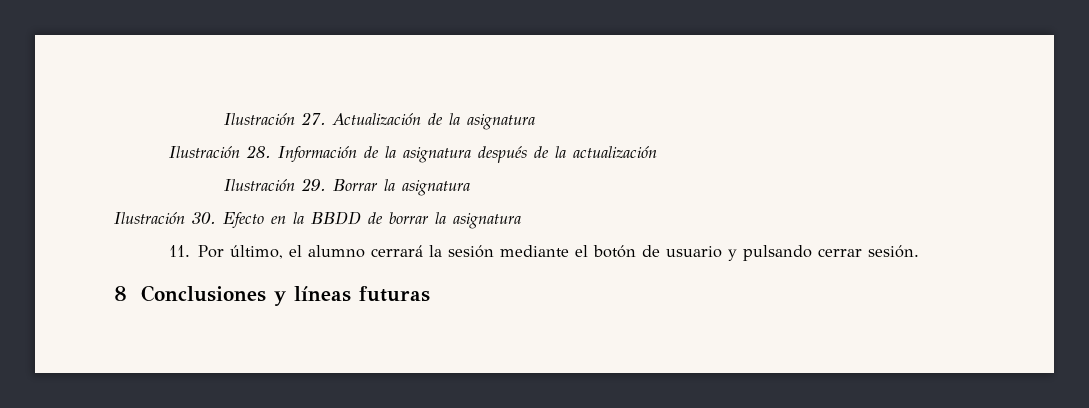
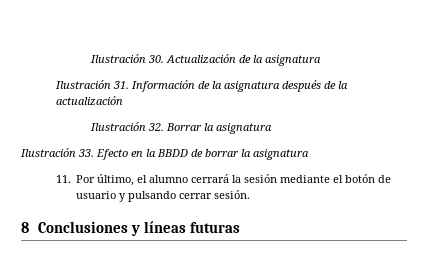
[223,112,326,125] Ilustración 27. -> [89,54,164,63] Ilustración 30.
[245,145,271,158] 28. -> [112,81,129,89] 31.
[300,178,326,191] 29. -> [147,123,164,131] 32.
[192,212,216,224] 30. -> [78,149,94,157] 33.

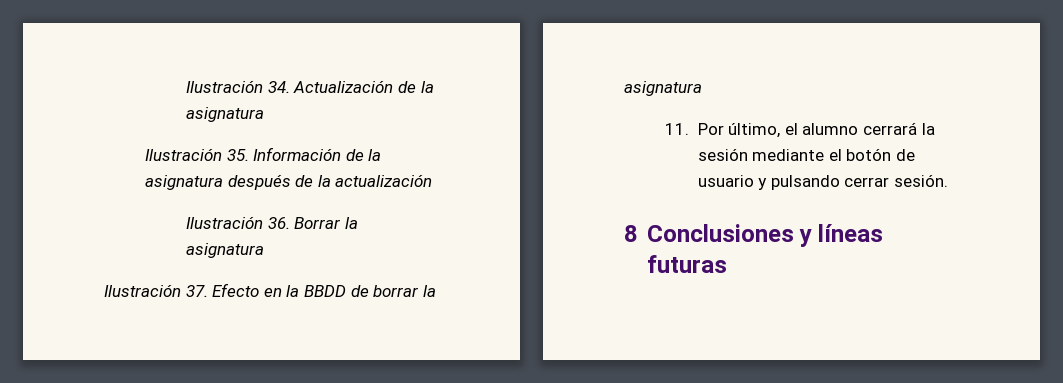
[89,54,164,63] Ilustración 30. -> [186,80,290,93] Ilustración 34.
[112,81,129,89] 31. -> [226,149,249,161] 35.
[147,123,164,131] 32. -> [267,217,290,229] 36.
[78,149,94,157] 33. -> [185,285,208,297] 37.

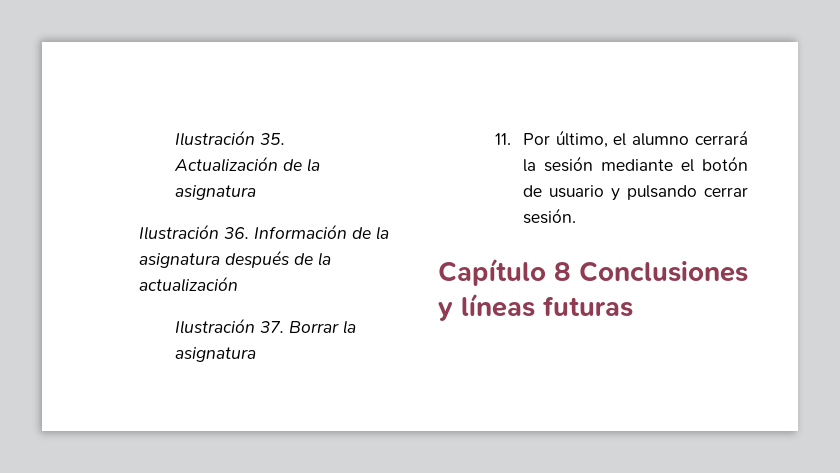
[186,80,290,93] Ilustración 34. -> [175,130,285,146] Ilustración 35.
[226,149,249,161] 35. -> [223,227,249,239] 36.
[267,217,290,229] 36. -> [260,321,284,333] 37.
[104,283,436,297] [624,81,702,96] // Ilustración 37. Efecto en la BBDD de borrar la asignatura -> (256, 354) none
(948, 180) none -> [438,258,546,286] Capítulo

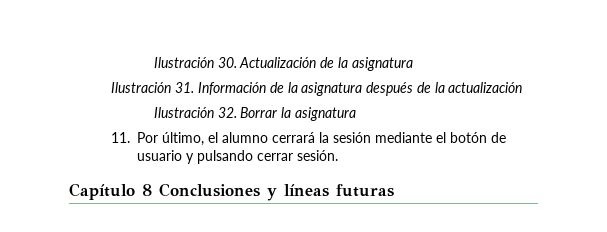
[175,130,285,146] Ilustración 35. -> [153,57,237,68] Ilustración 30.
[223,227,249,239] 36. -> [175,82,195,93] 31.
[260,321,284,333] 37. -> [217,107,237,118] 32.

